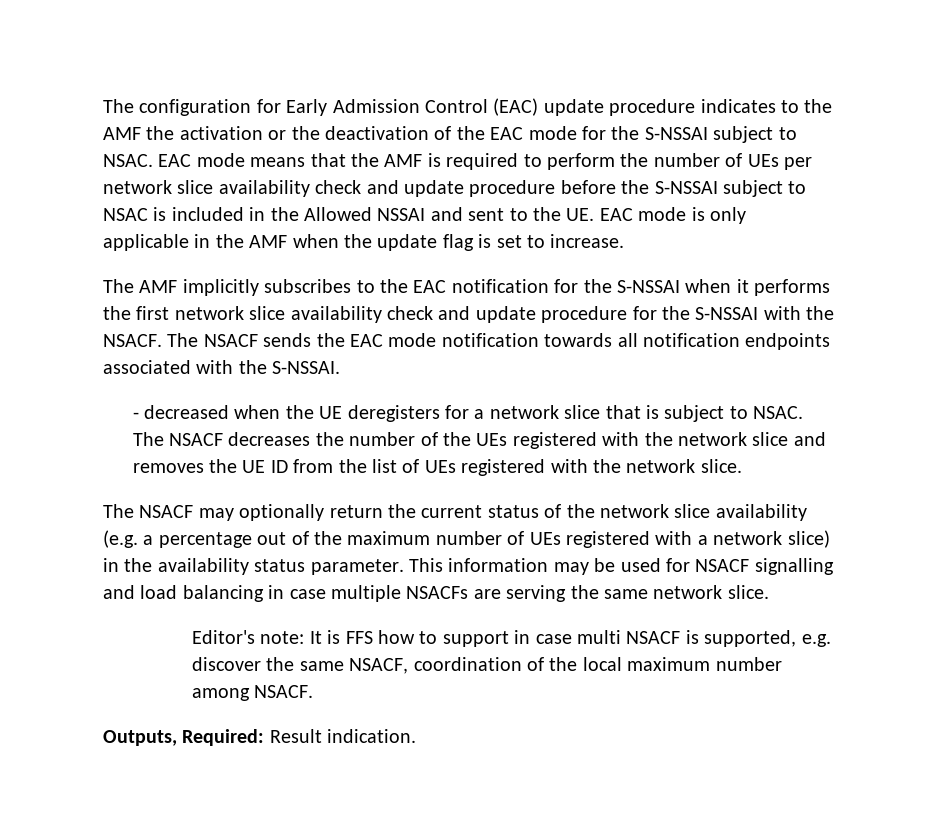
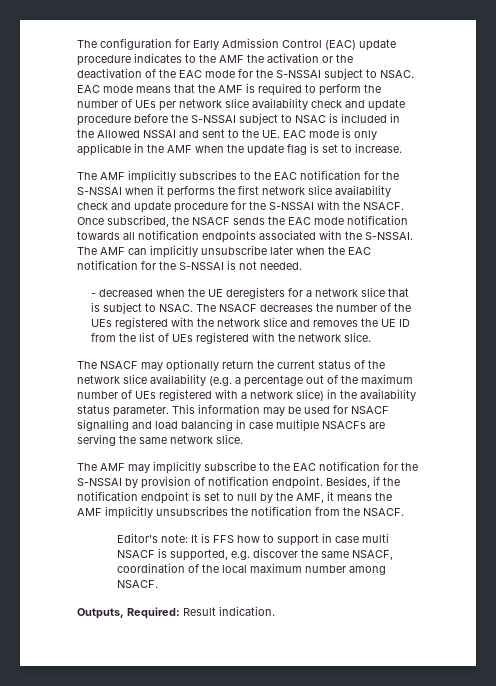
[167,333,199,347] The -> [77,215,189,227] Once subscribed, the
(341, 367) none -> [77,245,371,258] [77,260,302,270] The AMF can implicitly unsubscribe later when the EAC notification for the S-NSSAI is not needed.
(769, 592) none -> [77,461,418,474] [77,476,400,489] [77,491,392,504] [77,506,404,519] // The AMF may implicitly subscribe to the EAC notification for the S-NSSAI by provision of notification endpoint. Besides, if the notification endpoint is set to null by the AMF, it means the AMF implicitly unsubscribes the notification from the NSACF.

